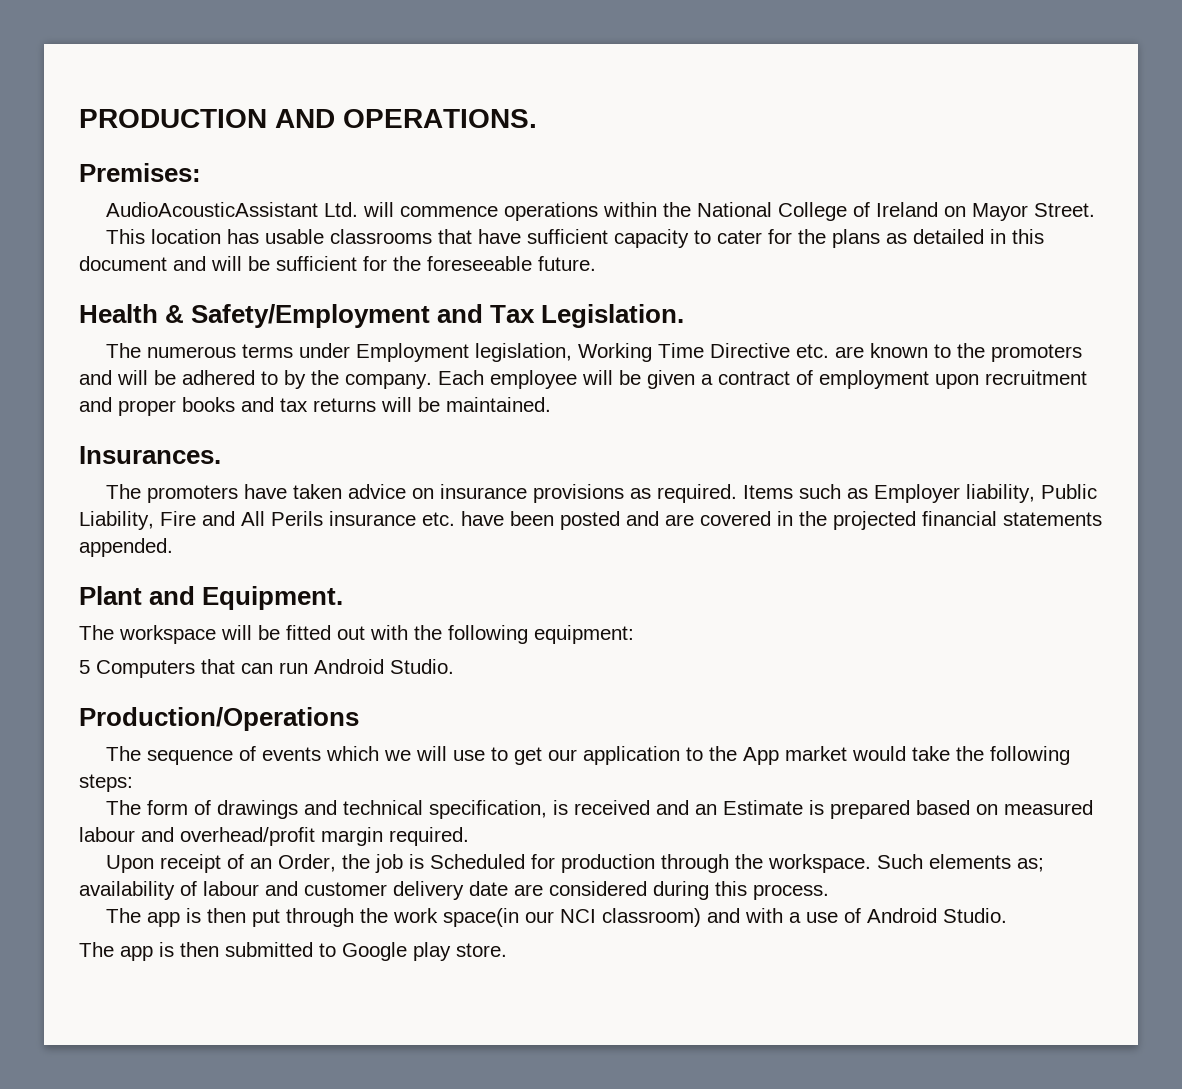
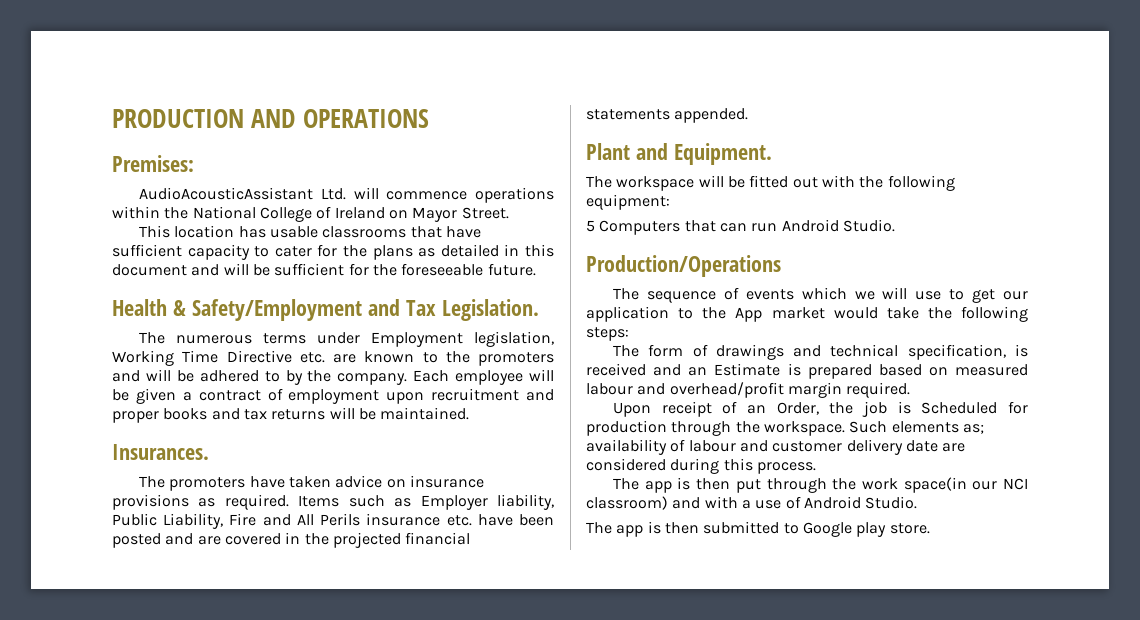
[343,109,537,128] OPERATIONS. -> [302,109,429,128] OPERATIONS

